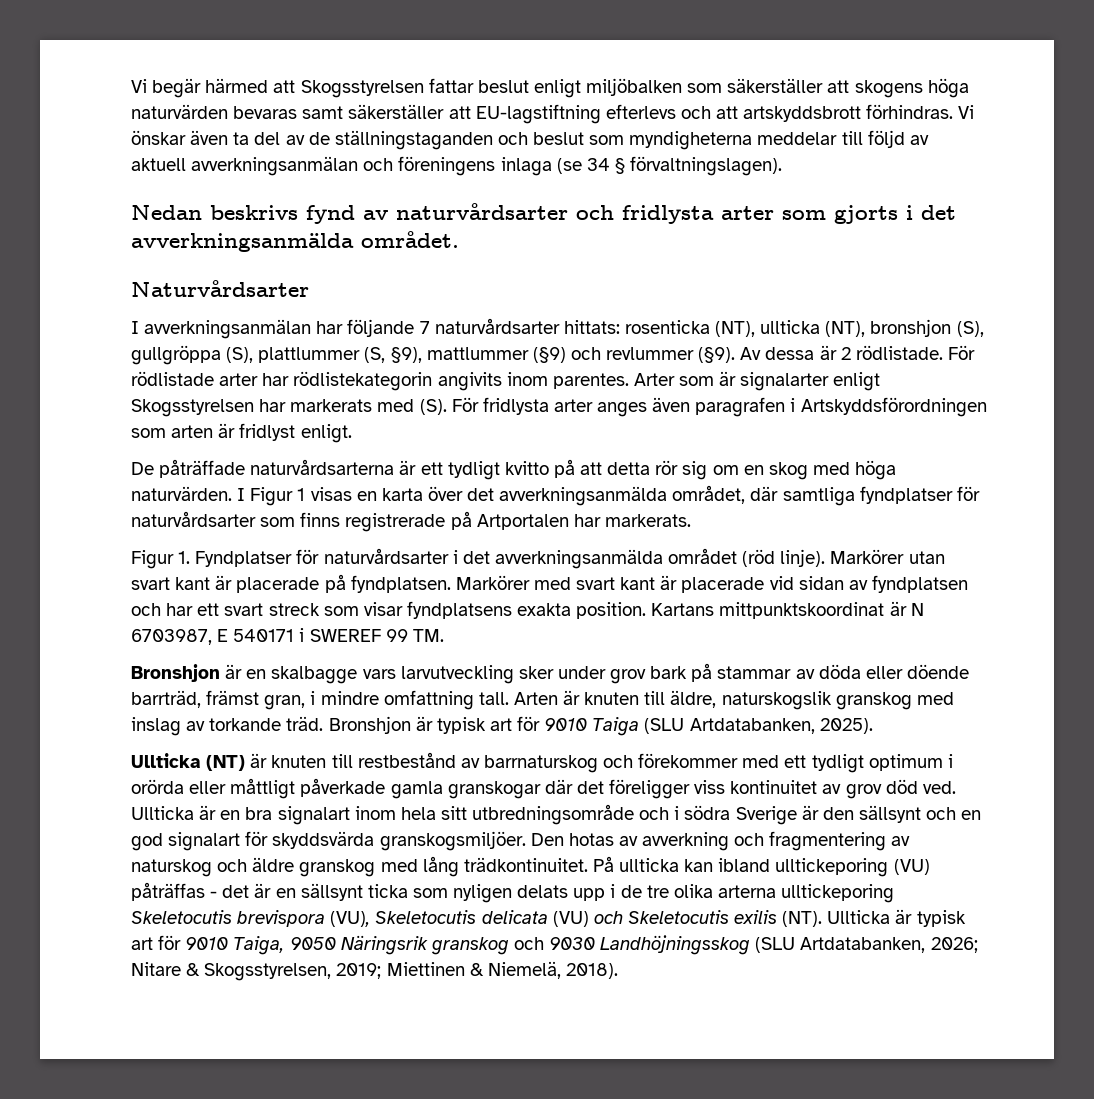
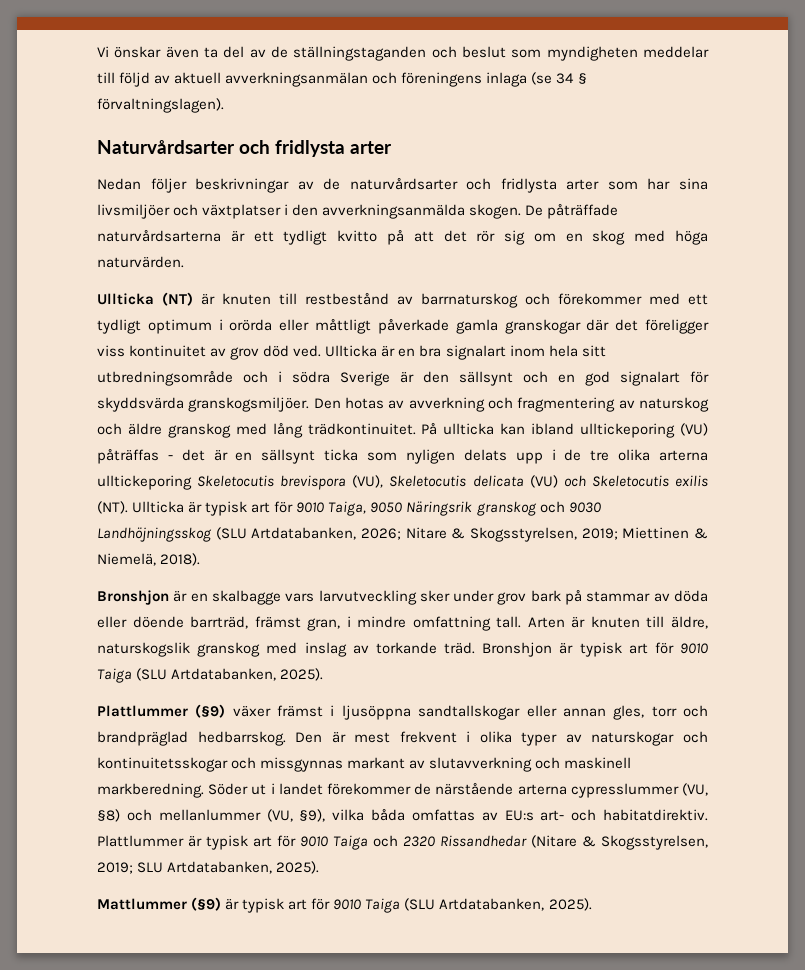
[131,78,969,98] [131,104,975,124] Vi begär härmed att Skogsstyrelsen fattar beslut enligt miljöbalken som säkerställer att skogens höga naturvärden bevaras samt säkerställer att EU-lagstiftning efterlevs och att artskyddsbrott förhindras. Vi -> [97,46,109,57] Vi
[629,131,753,150] myndigheterna -> [546,46,638,61] myndigheten
[131,205,388,224] Nedan beskrivs fynd av -> [97,140,392,157] [97,178,341,193] Naturvårdsarter och fridlysta arter // Nedan följer beskrivningar av de
[834,205,956,224] [131,231,459,252] [131,280,309,297] [131,318,984,339] [131,345,975,365] [131,371,881,391] [131,397,987,417] [131,423,352,443] gjorts i det avverkningsanmälda området. // Naturvårdsarter // I avverkningsanmälan har följande 7 naturvårdsarter hittats: rosenticka (NT), ullticka (NT), bronshjon (S), gullgröppa (S), plattlummer (S, §9), mattlummer (§9) och revlummer (§9). Av dessa är 2 rödlistade. För rödlistade arter har rödlistekategorin angivits inom parentes. Arter som är signalarter enligt Skogsstyrelsen har markerats med (S). För fridlysta arter anges även paragrafen i Artskyddsförordningen som arten är fridlyst enligt. // -> [647,178,708,190] [97,204,522,219] har sina livsmiljöer och växtplatser i den avverkningsanmälda skogen.
[607,462,651,475] detta -> [443,230,467,242] det
[237,485,980,506] [131,511,691,532] [131,548,945,569] [131,574,968,593] [131,601,924,619] [131,628,444,645] [131,663,969,684] [131,690,954,710] [131,716,873,736] I Figur 1 visas en karta över det avverkningsanmälda området, där samtliga fyndplatser för naturvårdsarter som finns registrerade på Artportalen har markerats. // Figur 1. Fyndplatser för naturvårdsarter i det avverkningsanmälda området (röd linje). Markörer utan svart kant är placerade på fyndplatsen. Markörer med svart kant är placerade vid sidan av fyndplatsen och har ett svart streck som visar fyndplatsens exakta position. Kartans mittpunktskoordinat är N 6703987, E 540171 i SWEREF 99 TM. // Bronshjon är en skalbagge vars larvutveckling sker under grov bark på stammar av döda eller döende barrträd, främst gran, i mindre omfattning tall. Arten är knuten till äldre, naturskogslik granskog med inslag av torkande träd. Bronshjon är typisk art för 9010 Taiga (SLU Artdatabanken, 2025). -> (184, 262) none
(618, 971) none -> [97,589,708,605] [97,616,709,631] [97,642,709,657] [97,668,324,683] [97,704,709,720] [97,731,709,746] [97,757,632,772] [97,782,708,798] [97,808,708,822] [97,835,708,850] [97,861,320,874] [97,897,592,913] // Bronshjon är en skalbagge vars larvutveckling sker under grov bark på stammar av döda eller döende barrträd, främst gran, i mindre omfattning tall. Arten är knuten till äldre, naturskogslik granskog med inslag av torkande träd. Bronshjon är typisk art för 9010 Taiga (SLU Artdatabanken, 2025). // Plattlummer (§9) växer främst i ljusöppna sandtallskogar eller annan gles, torr och brandpräglad hedbarrskog. Den är mest frekvent i olika typer av naturskogar och kontinuitetsskogar och missgynnas markant av slutavverkning och maskinell markberedning. Söder ut i landet förekommer de närstående arterna cypresslummer (VU, §8) och mellanlummer (VU, §9), vilka båda omfattas av EU:s art- och habitatdirektiv. Plattlummer är typisk art för 9010 Taiga och 2320 Rissandhedar (Nitare & Skogsstyrelsen, 2019; SLU Artdatabanken, 2025). // Mattlummer (§9) är typisk art för 9010 Taiga (SLU Artdatabanken, 2025).

